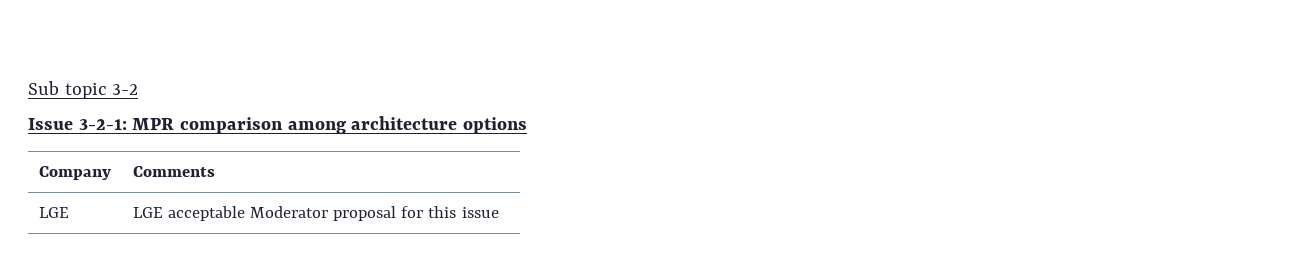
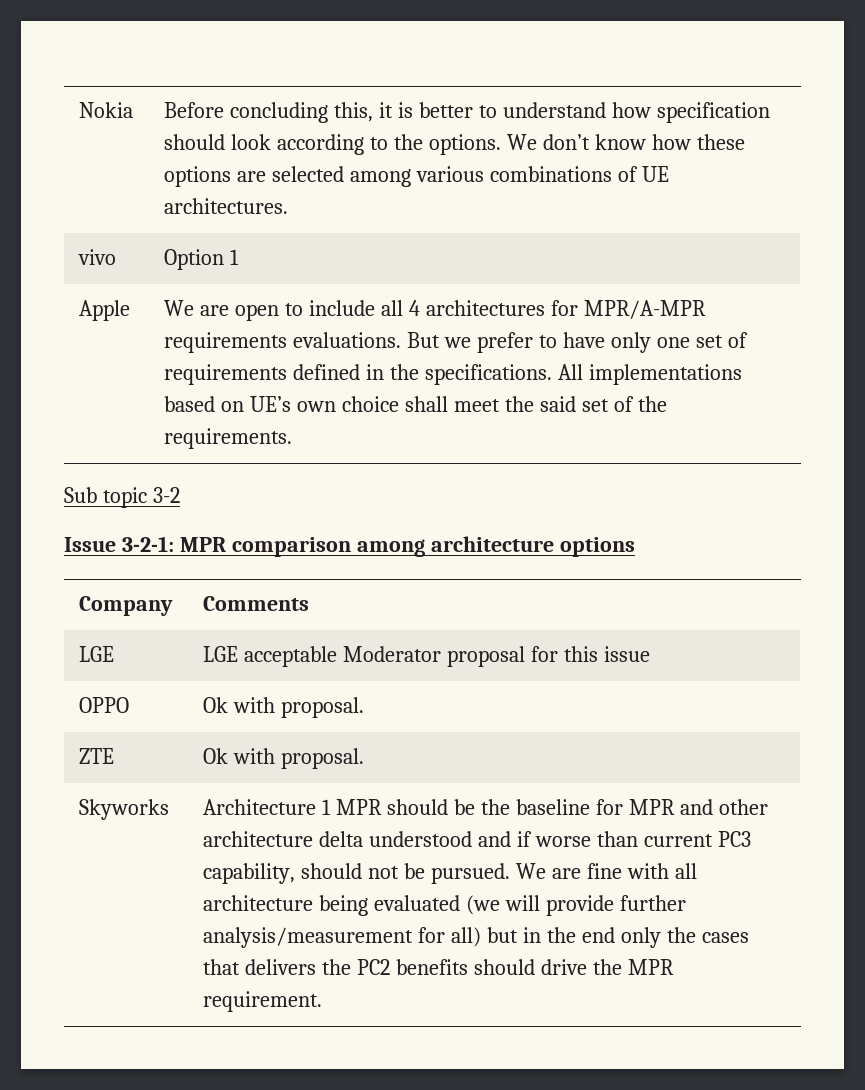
(28, 88) none -> [79,102,134,118] [164,102,770,123] [164,134,745,155] [164,166,669,187] [164,198,289,214] [78,249,117,265] [164,249,240,270] [79,300,131,321] [164,300,706,321] [164,332,748,353] [164,364,743,385] [164,396,667,412] [164,428,293,449] Nokia | Before concluding this, it is better to understand how specification should look according to the options. We don’t know how these options are selected among various combinations of UE architectures. // vivo | Option 1 // Apple | We are open to include all 4 architectures for MPR/A-MPR requirements evaluations. But we prefer to have only one set of requirements defined in the specifications. All implementations based on UE’s own choice shall meet the said set of the requirements. //
(499, 212) none -> [79,697,130,713] [203,697,365,718] [79,748,115,764] [203,748,365,769] [79,799,170,820] [203,799,768,815] [203,831,751,847] [203,863,697,884] [203,895,687,916] [203,927,749,948] [203,959,674,975] [203,991,323,1012] // OPPO | Ok with proposal. // ZTE | Ok with proposal. // Skyworks | Architecture 1 MPR should be the baseline for MPR and other architecture delta understood and if worse than current PC3 capability, should not be pursued. We are fine with all architecture being evaluated (we will provide further analysis/measurement for all) but in the end only the cases that delivers the PC2 benefits should drive the MPR requirement.

